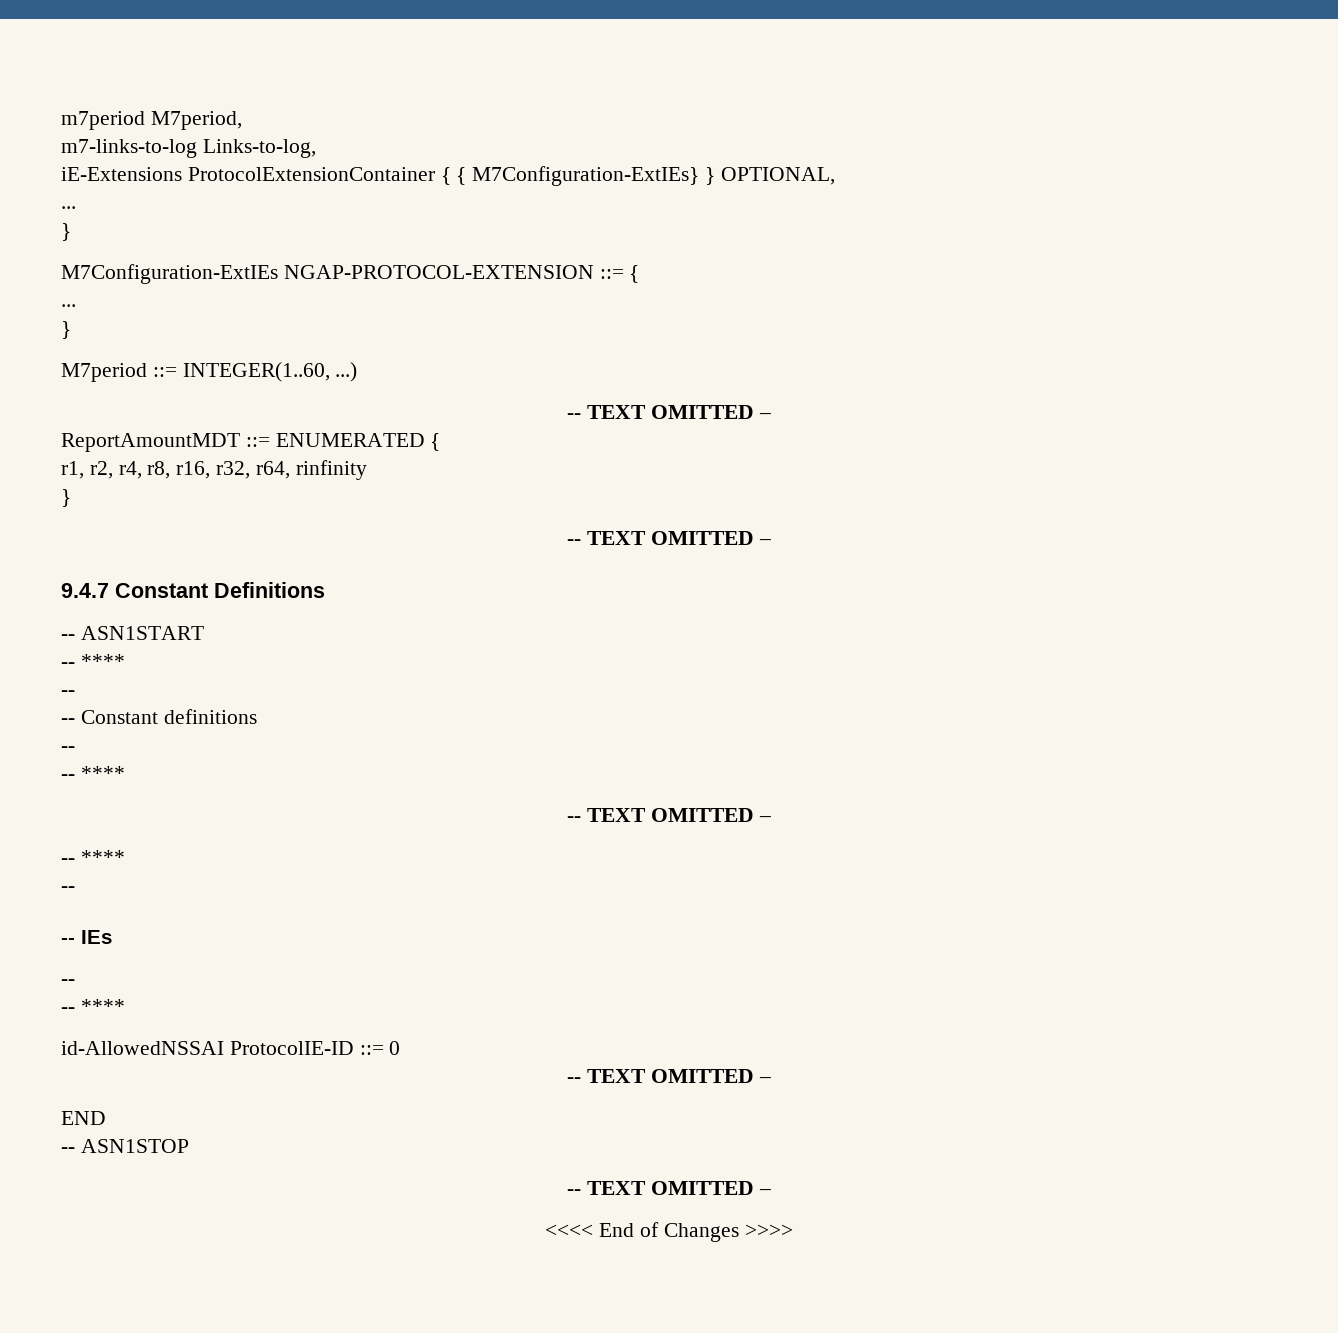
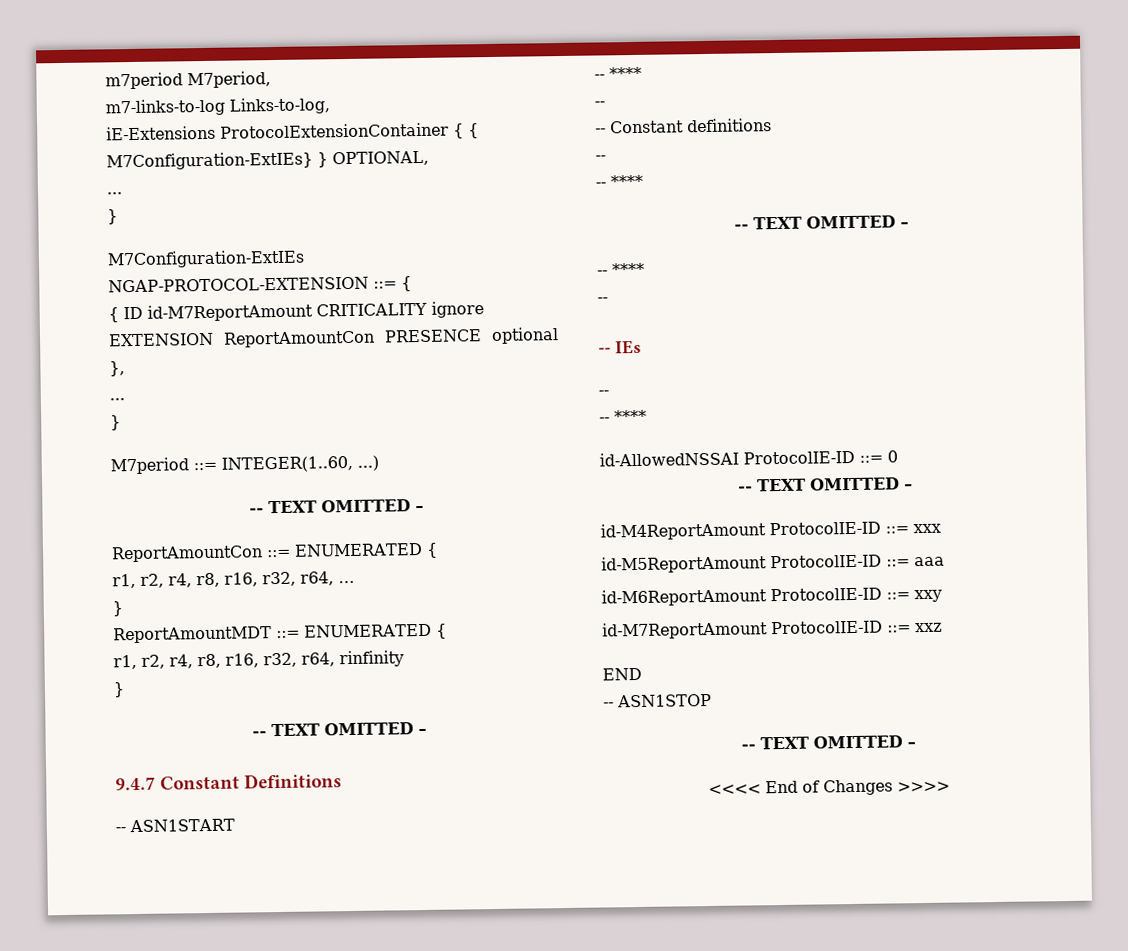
(640, 274) none -> [108,301,484,323] [108,327,559,348] [109,361,125,377] // { ID id-M7ReportAmount CRITICALITY ignore EXTENSION ReportAmountCon PRESENCE optional },
(771, 416) none -> [111,542,438,563] [112,571,355,589] [112,601,123,617] // ReportAmountCon ::= ENUMERATED { // r1, r2, r4, r8, r16, r32, r64, … // }
(771, 1080) none -> [600,521,941,541] [601,554,945,574] [601,587,942,607] [602,620,942,640] // id-M4ReportAmount ProtocolIE-ID ::= xxx // id-M5ReportAmount ProtocolIE-ID ::= aaa // id-M6ReportAmount ProtocolIE-ID ::= xxy // id-M7ReportAmount ProtocolIE-ID ::= xxz

